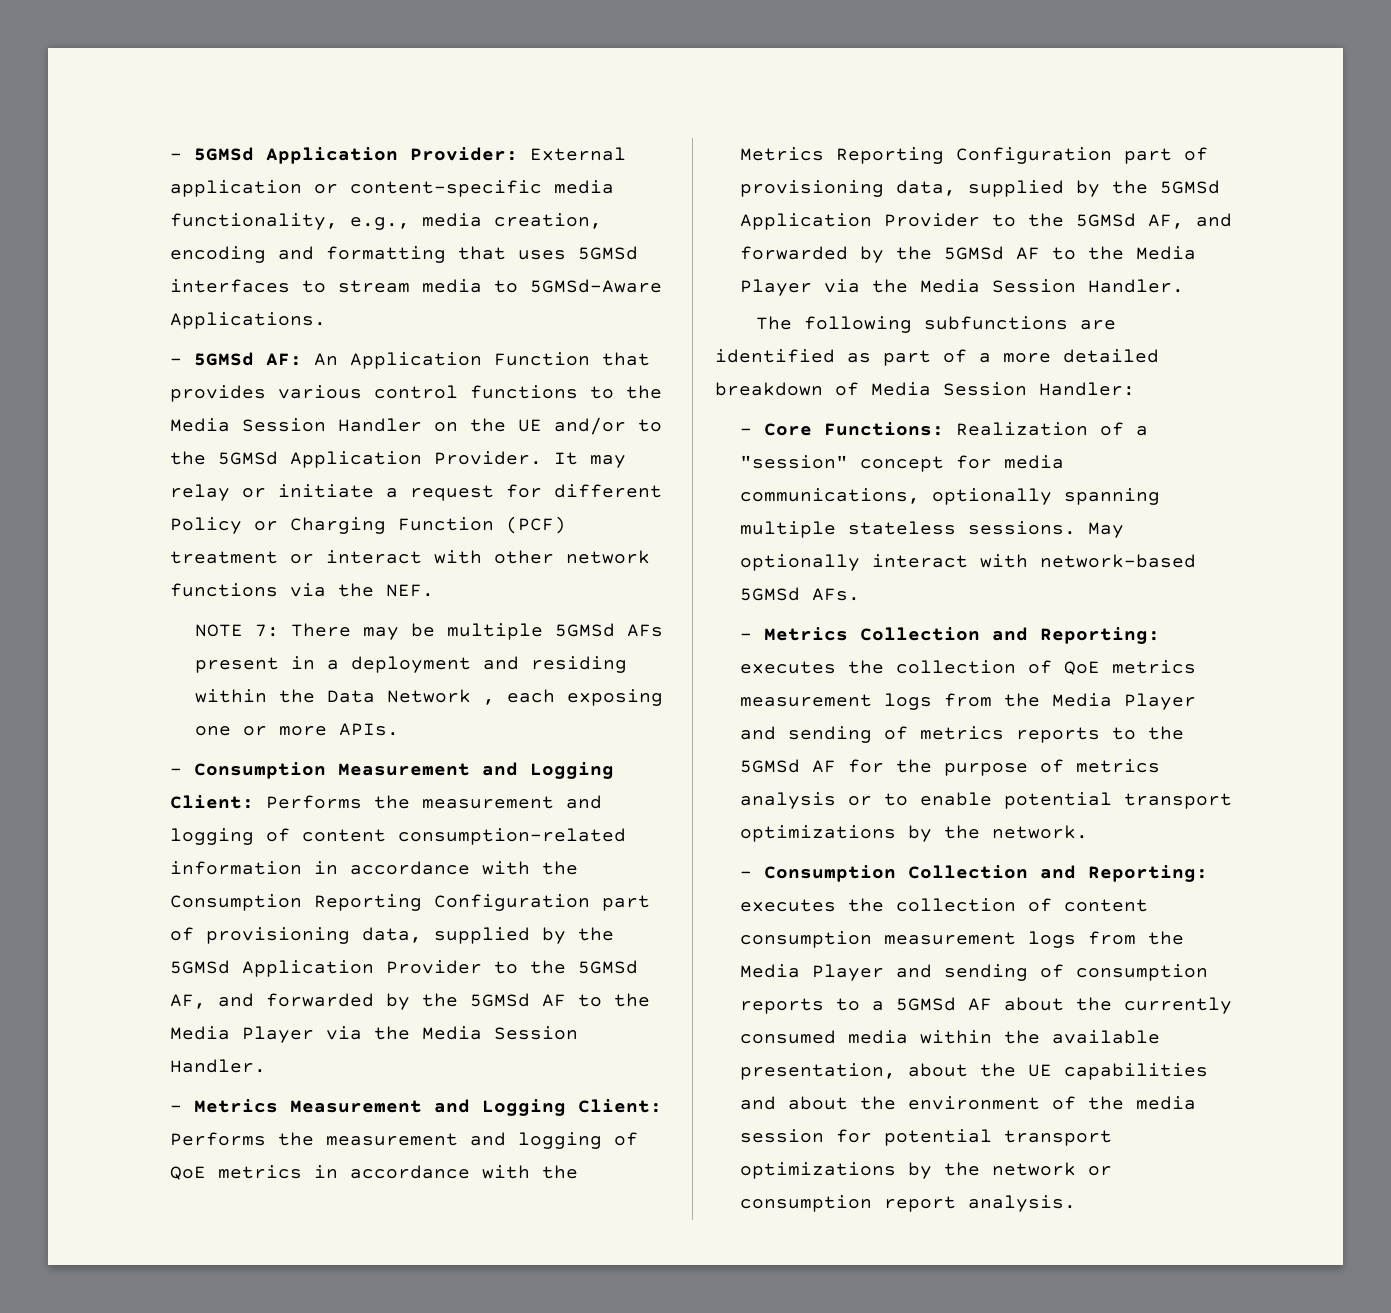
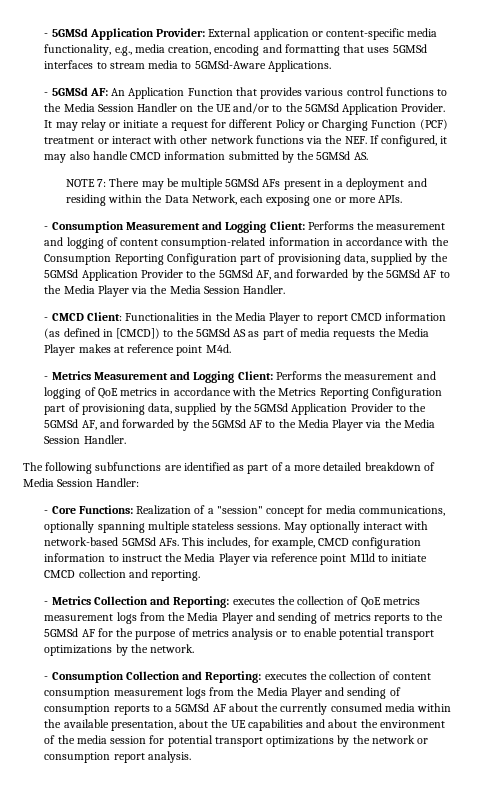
(435, 590) none -> [369,135,448,147] [44,151,368,163] If configured, it may also handle CMCD information submitted by the 5GMSd AS.
[387,689,496,705] Network , -> [191,194,237,205] Network,
(267, 1066) none -> [44,312,447,324] [44,328,429,340] [44,344,231,356] // - CMCD Client: Functionalities in the Media Player to report CMCD information (as defined in [CMCD]) to the 5GMSd AS as part of media requests the Media Player makes at reference point M4d.
(861, 594) none -> [182,537,422,549] [44,553,428,565] [44,569,201,581] This includes, for example, CMCD configuration information to instruct the Media Player via reference point M11d to initiate CMCD collection and reporting.

